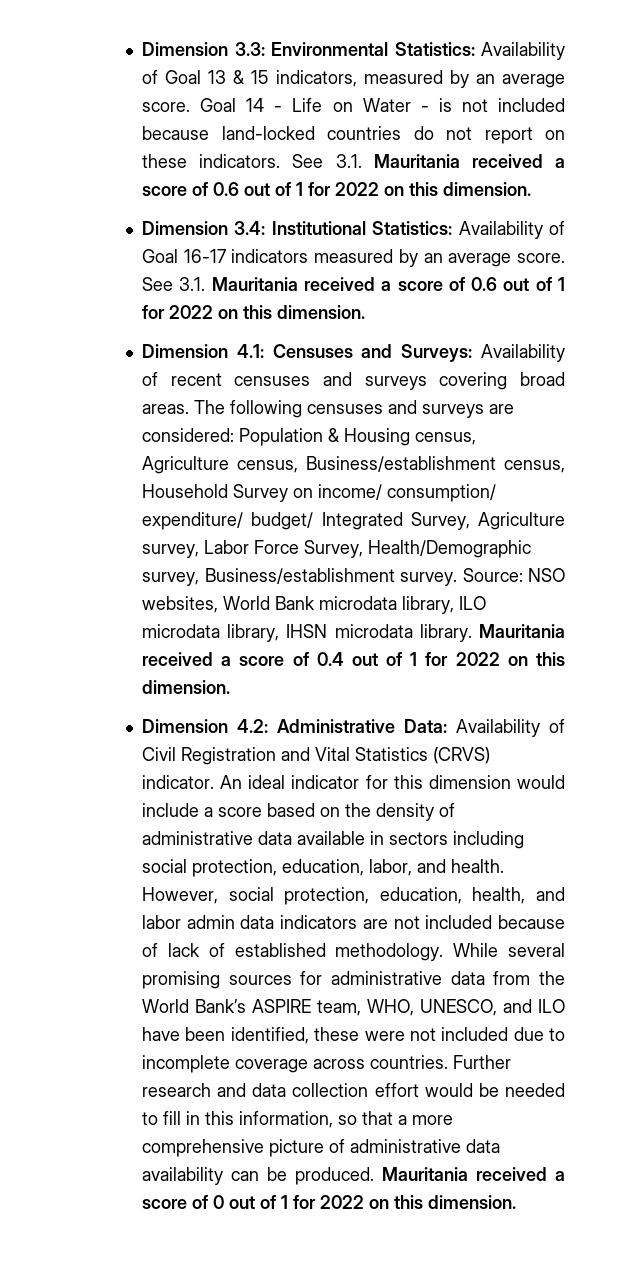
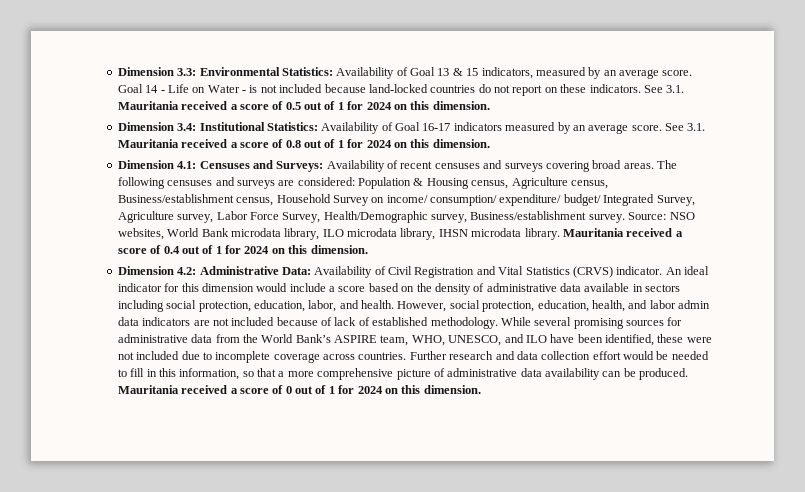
[213,182,380,196] 0.6 out of 1 for 2022 -> [285,101,392,110] 0.5 out of 1 for 2024
[471,277,565,291] [142,305,214,319] 0.6 out of 1 for 2022 -> [285,139,392,148] 0.8 out of 1 for 2024
[455,652,500,666] 2022 -> [244,246,270,254] 2024
[320,1195,365,1209] 2022 -> [357,386,383,394] 2024

